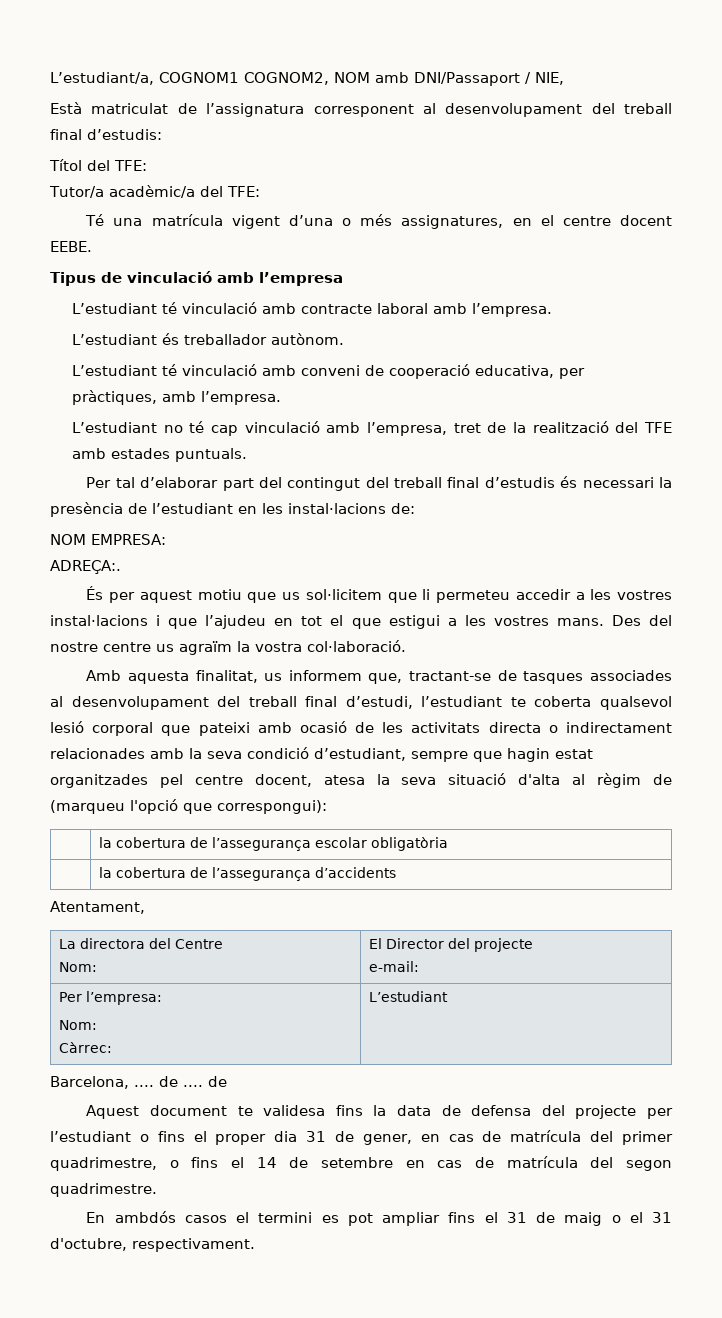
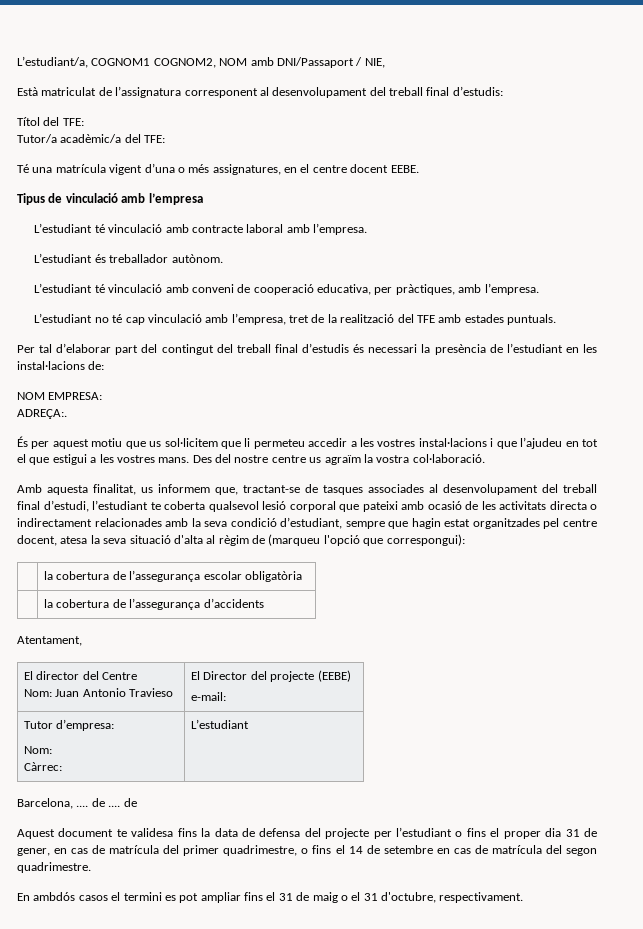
[59,938,146,949] La directora -> [24,671,80,680] El director
(98, 967) none -> [55,688,174,697] Juan Antonio Travieso
(534, 945) none -> [317,670,351,682] (EEBE)
[59,991,163,1005] Per l’empresa: -> [24,719,115,731] Tutor d’empresa:

